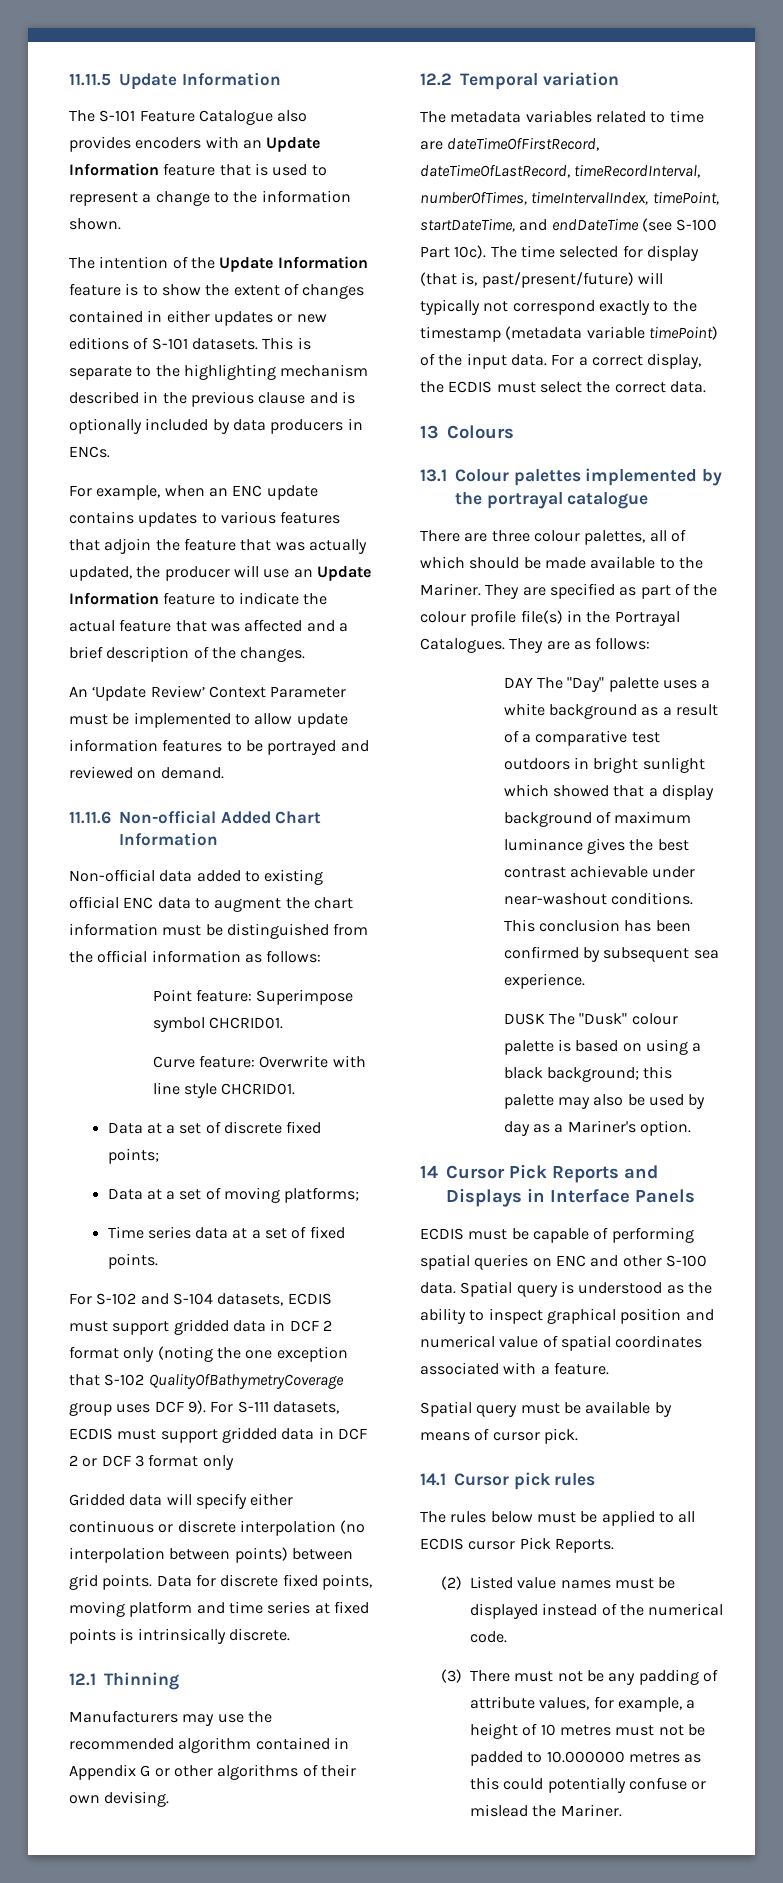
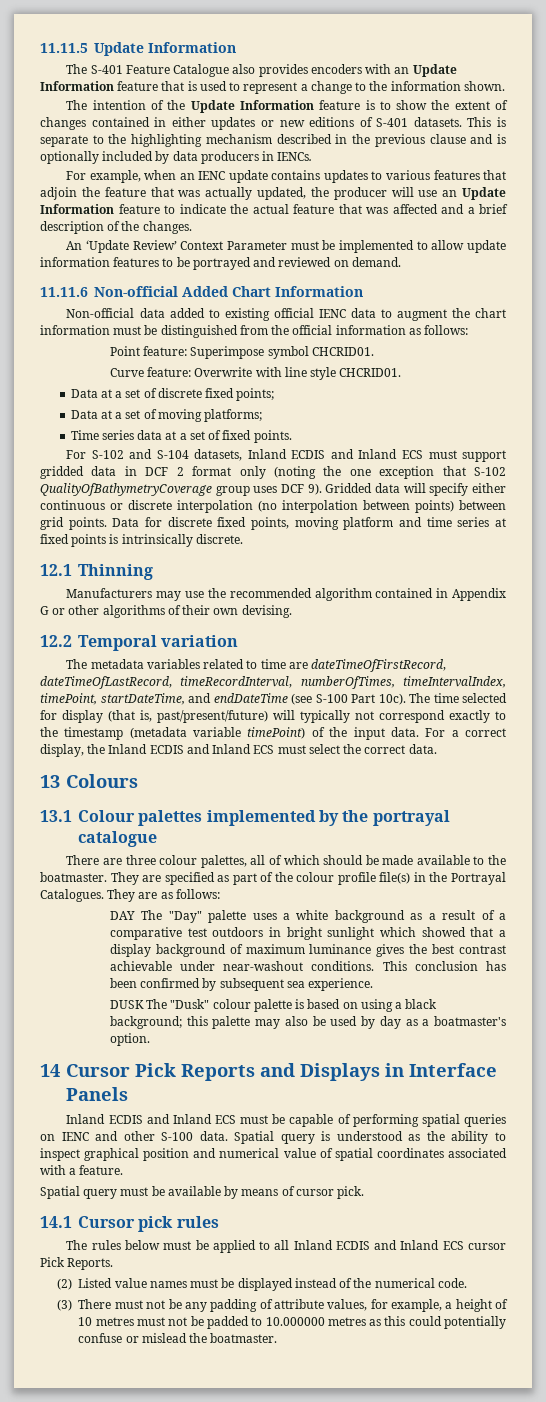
[99,110,136,122] S-101 -> [90,65,123,74] S-401
[151,338,188,350] S-101 -> [376,118,409,127] S-401
[69,446,110,458] ENCs. -> [277,152,313,161] IENCs.
[232,485,263,497] ENC -> [198,171,226,180] IENC
[123,897,154,909] ENC -> [318,309,346,318] IENC
[287,1293,332,1305] ECDIS -> [247,449,423,459] Inland ECDIS and Inland ECS
[210,1401,339,1414] [69,1427,367,1443] [69,1454,234,1470] For S-111 datasets, ECDIS must support gridded data in DCF 2 or DCF 3 format only // -> (322, 489) none
[448,381,493,393] ECDIS -> [108,744,275,754] Inland ECDIS and Inland ECS
[420,583,481,596] Mariner. -> [40,872,107,882] boatmaster.
[567,1120,636,1133] Mariner's -> [434,1016,507,1026] boatmaster's
[420,1228,464,1240] ECDIS -> [66,1114,237,1124] Inland ECDIS and Inland ECS
[555,1255,586,1267] ENC -> [61,1132,89,1141] IENC
[420,1538,464,1550] ECDIS -> [293,1240,464,1250] Inland ECDIS and Inland ECS
[560,1804,622,1817] Mariner. -> [210,1333,278,1343] boatmaster.

